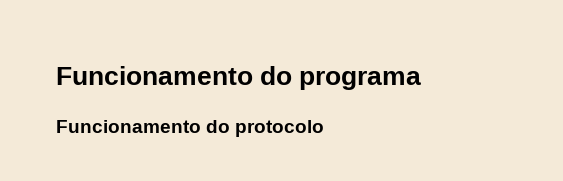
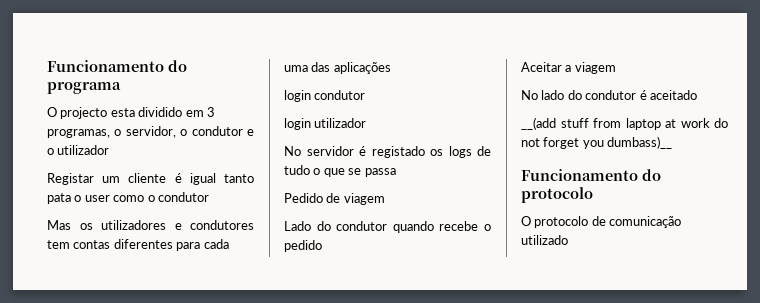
[56,120,325,137] Funcionamento do protocolo -> [47,107,215,119] [47,126,255,138] [47,145,110,155] [47,173,254,185] [47,192,209,204] [47,220,254,230] [47,239,229,251] [284,62,391,74] [284,90,366,102] [284,118,367,130] [284,146,491,158] [284,165,396,177] [284,193,385,205] [284,221,491,233] [284,240,322,252] [521,62,616,74] [521,90,697,100] [521,117,728,130] [521,136,673,149] [521,169,661,181] [521,187,593,203] [521,216,682,228] [521,235,568,245] O projecto esta dividido em 3 programas, o servidor, o condutor e o utilizador // Registar um cliente é igual tanto pata o user como o condutor // Mas os utilizadores e condutores tem contas diferentes para cada uma das aplicações // login condutor // login utilizador // No servidor é registado os logs de tudo o que se passa // Pedido de viagem // Lado do condutor quando recebe o pedido // Aceitar a viagem // No lado do condutor é aceitado // __(add stuff from laptop at work do not forget you dumbass)__ // Funcionamento do protocolo // O protocolo de comunicação utilizado

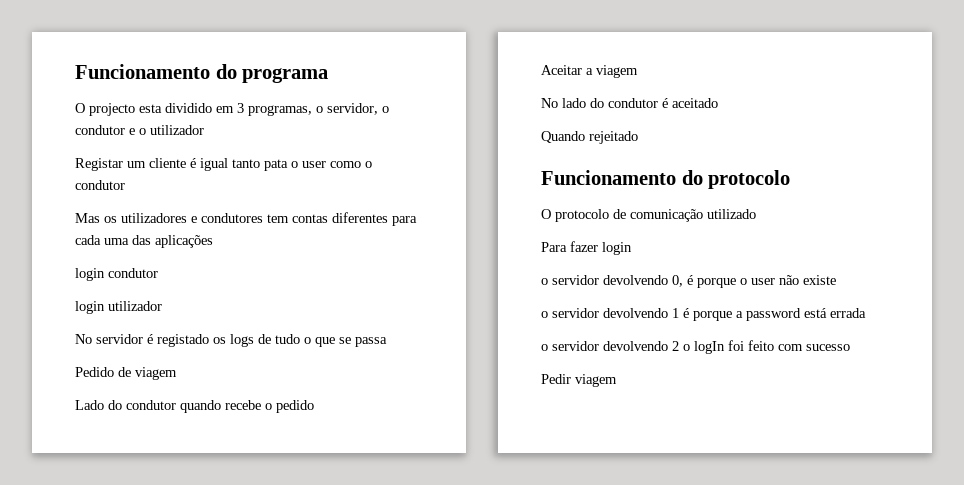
[521,117,728,130] [521,136,673,149] __(add stuff from laptop at work do not forget you dumbass)__ -> [541,131,638,144] Quando rejeitado
(568, 240) none -> [541,241,632,255] [541,275,836,288] [541,308,866,321] [541,340,850,354] [541,374,617,387] // Para fazer login // o servidor devolvendo 0, é porque o user não existe // o servidor devolvendo 1 é porque a password está errada // o servidor devolvendo 2 o logIn foi feito com sucesso // Pedir viagem

